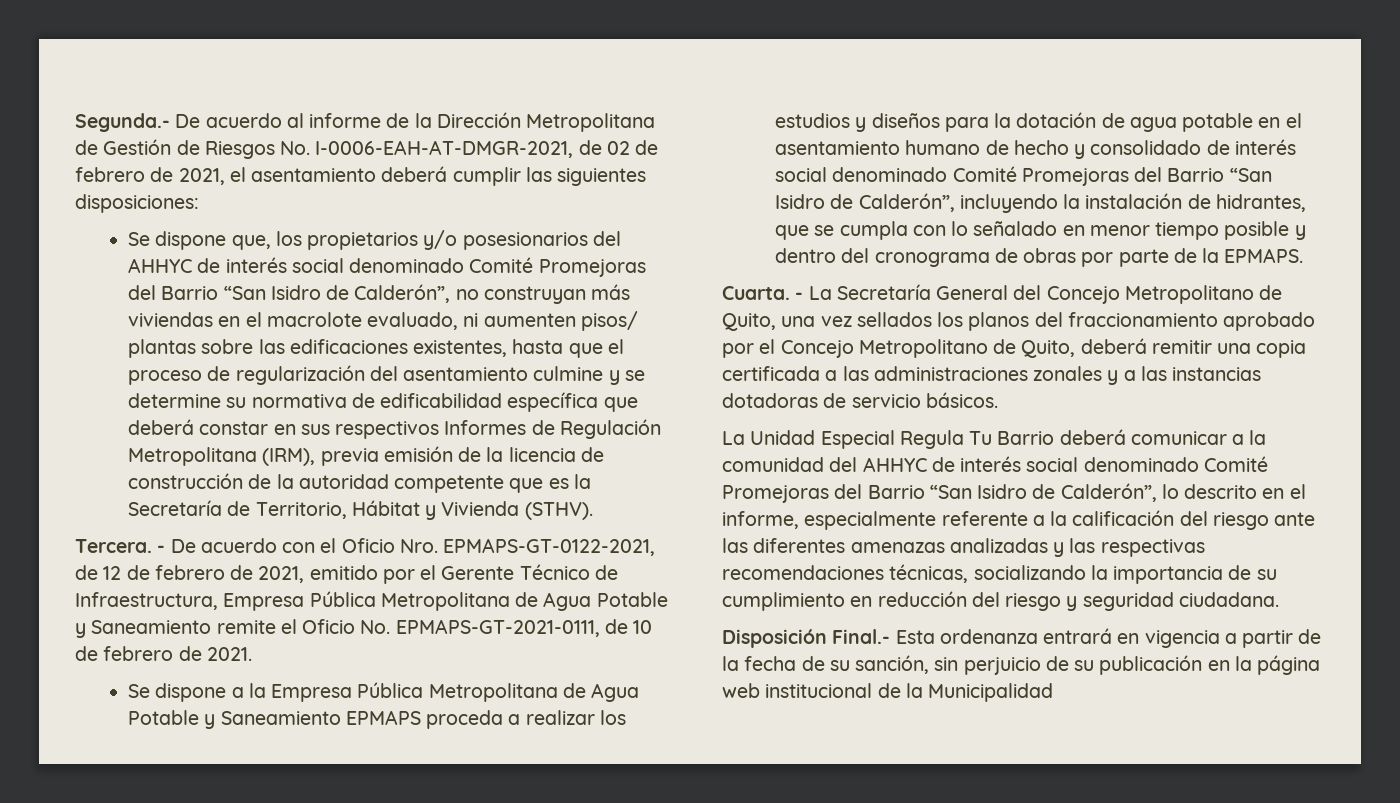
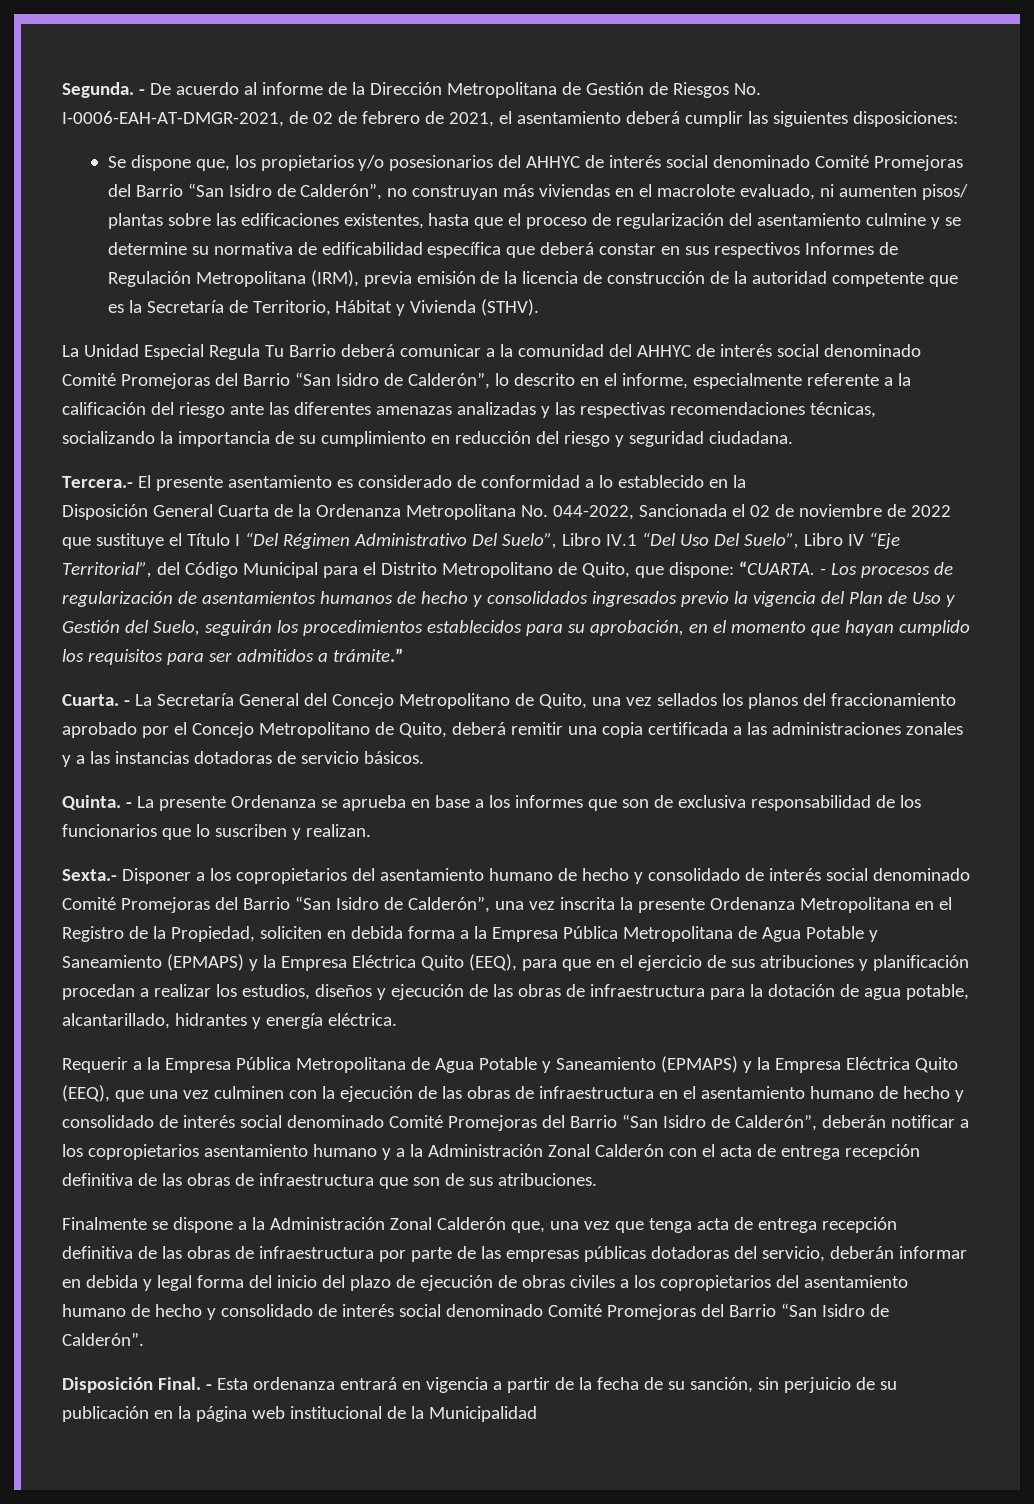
[75,113,170,132] Segunda.- -> [62,82,145,98] Segunda. -
[75,538,656,556] [75,564,618,584] [75,591,668,611] [75,619,653,638] [75,646,252,661] [127,682,640,702] [127,710,626,729] [774,112,1302,132] [774,139,1296,159] [774,166,1272,186] [774,193,1306,213] [774,221,1306,240] [774,248,1304,267] [722,284,1283,304] [722,312,1316,331] [722,338,1307,358] [722,366,1262,385] [722,392,998,408] // Tercera. - De acuerdo con el Oficio Nro. EPMAPS-GT-0122-2021, de 12 de febrero de 2021, emitido por el Gerente Técnico de Infraestructura, Empresa Pública Metropolitana de Agua Potable y Saneamiento remite el Oficio No. EPMAPS-GT-2021-0111, de 10 de febrero de 2021. // Se dispone a la Empresa Pública Metropolitana de Agua Potable y Saneamiento EPMAPS proceda a realizar los estudios y diseños para la dotación de agua potable en el asentamiento humano de hecho y consolidado de interés social denominado Comité Promejoras del Barrio “San Isidro de Calderón”, incluyendo la instalación de hidrantes, que se cumpla con lo señalado en menor tiempo posible y dentro del cronograma de obras por parte de la EPMAPS. // Cuarta. - La Secretaría General del Concejo Metropolitano de Quito, una vez sellados los planos del fraccionamiento aprobado por el Concejo Metropolitano de Quito, deberá remitir una copia certificada a las administraciones zonales y a las instancias dotadoras de servicio básicos. -> (540, 307) none
[722,629,891,648] Disposición Final.- -> [62,475,746,491] [62,504,951,520] [62,532,900,549] [62,561,953,578] [62,591,955,607] [62,620,970,636] [62,648,403,665] [62,693,956,709] [62,722,963,738] [62,751,424,767] [62,795,921,811] [62,824,371,840] [62,868,970,884] [62,896,952,913] [62,926,878,942] [62,954,969,971] [62,984,969,1000] [62,1013,397,1029] [62,1056,958,1073] [62,1085,964,1102] [62,1114,969,1131] [62,1144,920,1160] [62,1173,597,1189] [62,1217,897,1233] [62,1246,967,1262] [62,1275,908,1291] [62,1303,889,1320] [62,1332,144,1346] [62,1377,212,1393] Tercera.- El presente asentamiento es considerado de conformidad a lo establecido en la // Disposición General Cuarta de la Ordenanza Metropolitana No. 044-2022, Sancionada el 02 de noviembre de 2022 que sustituye el Título I “Del Régimen Administrativo Del Suelo”, Libro IV.1 “Del Uso Del Suelo”, Libro IV “Eje Territorial”, del Código Municipal para el Distrito Metropolitano de Quito, que dispone: “CUARTA. - Los procesos de regularización de asentamientos humanos de hecho y consolidados ingresados previo la vigencia del Plan de Uso y Gestión del Suelo, seguirán los procedimientos establecidos para su aprobación, en el momento que hayan cumplido los requisitos para ser admitidos a trámite.” // Cuarta. - La Secretaría General del Concejo Metropolitano de Quito, una vez sellados los planos del fraccionamiento aprobado por el Concejo Metropolitano de Quito, deberá remitir una copia certificada a las administraciones zonales y a las instancias dotadoras de servicio básicos. // Quinta. - La presente Ordenanza se aprueba en base a los informes que son de exclusiva responsabilidad de los funcionarios que lo suscriben y realizan. // Sexta.- Disponer a los copropietarios del asentamiento humano de hecho y consolidado de interés social denominado Comité Promejoras del Barrio “San Isidro de Calderón”, una vez inscrita la presente Ordenanza Metropolitana en el Registro de la Propiedad, soliciten en debida forma a la Empresa Pública Metropolitana de Agua Potable y Saneamiento (EPMAPS) y la Empresa Eléctrica Quito (EEQ), para que en el ejercicio de sus atribuciones y planificación procedan a realizar los estudios, diseños y ejecución de las obras de infraestructura para la dotación de agua potable, alcantarillado, hidrantes y energía eléctrica. // Requerir a la Empresa Pública Metropolitana de Agua Potable y Saneamiento (EPMAPS) y la Empresa Eléctrica Quito (EEQ), que una vez culminen con la ejecución de las obras de infraestructura en el asentamiento humano de hecho y consolidado de interés social denominado Comité Promejoras del Barrio “San Isidro de Calderón”, deberán notificar a los copropietarios asentamiento humano y a la Administración Zonal Calderón con el acta de entrega recepción definitiva de las obras de infraestructura que son de sus atribuciones. // Finalmente se dispone a la Administración Zonal Calderón que, una vez que tenga acta de entrega recepción definitiva de las obras de infraestructura por parte de las empresas públicas dotadoras del servicio, deberán informar en debida y legal forma del inicio del plazo de ejecución de obras civiles a los copropietarios del asentamiento humano de hecho y consolidado de interés social denominado Comité Promejoras del Barrio “San Isidro de Calderón”. // Disposición Final. -

